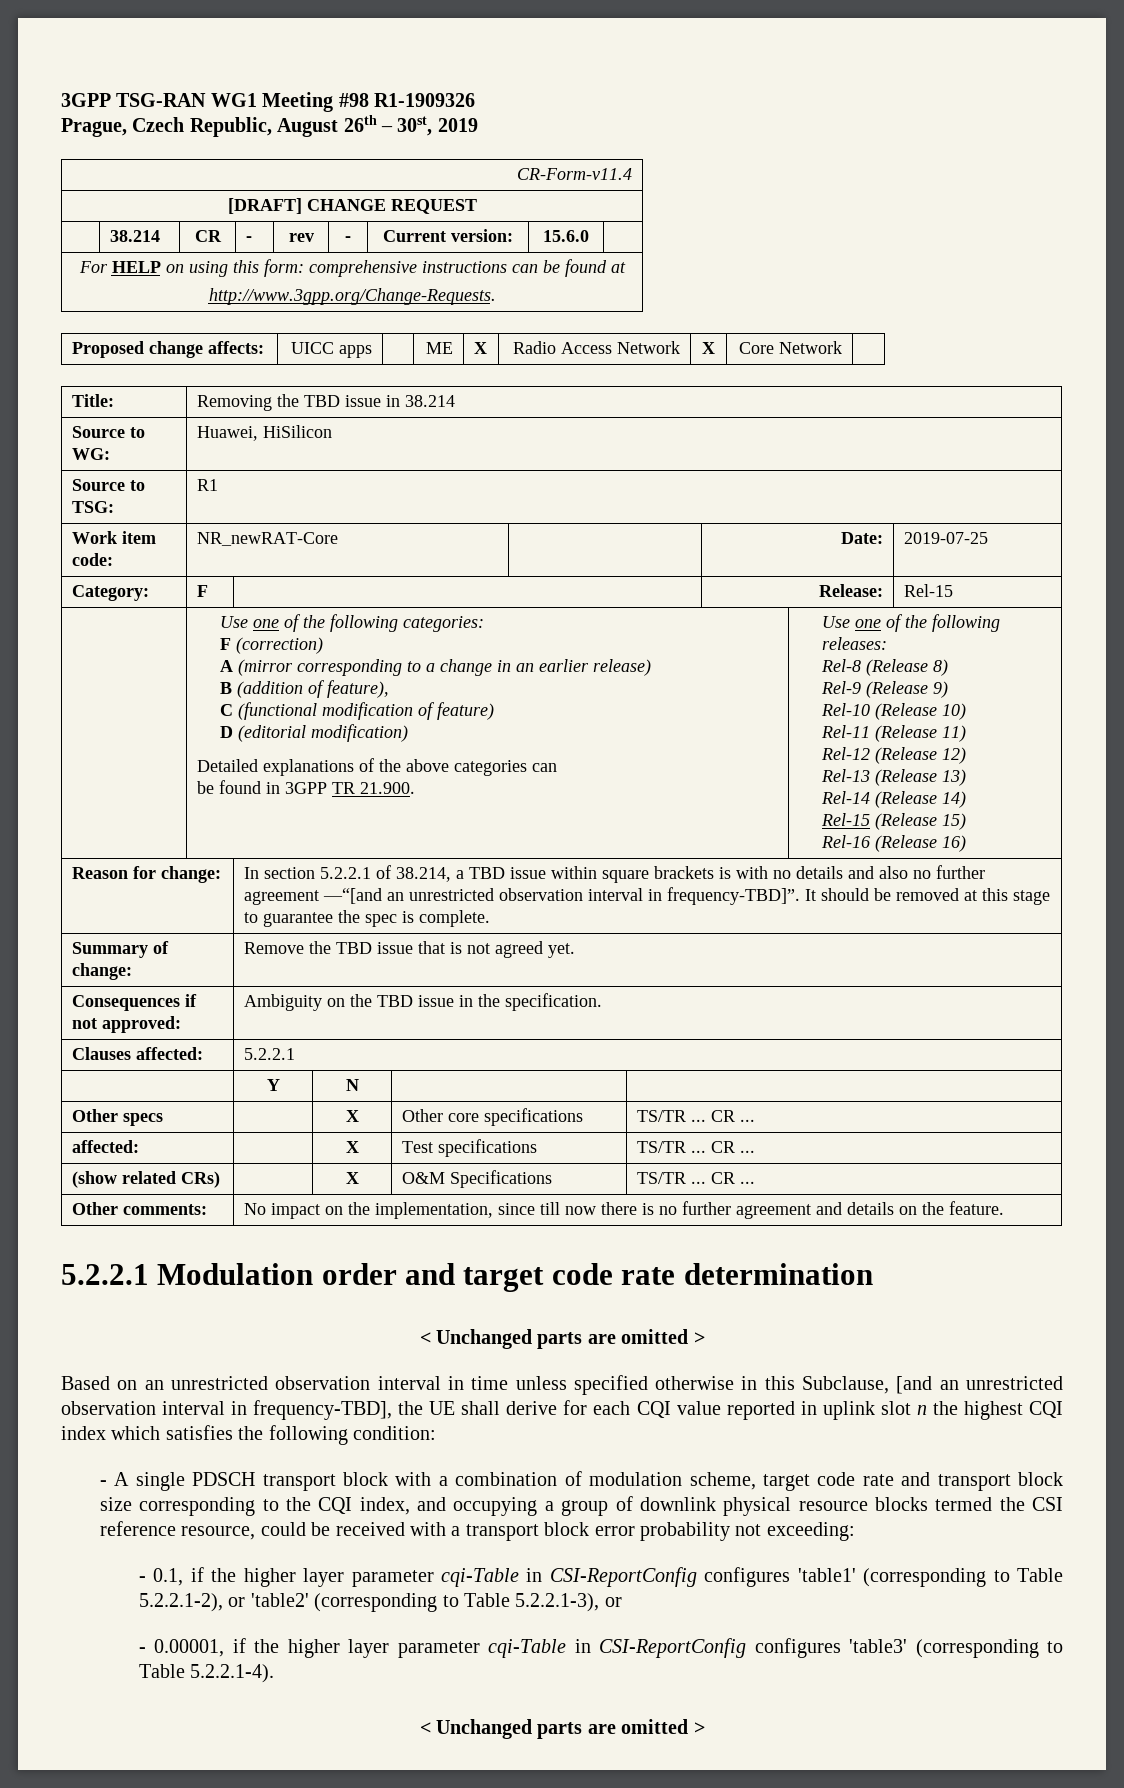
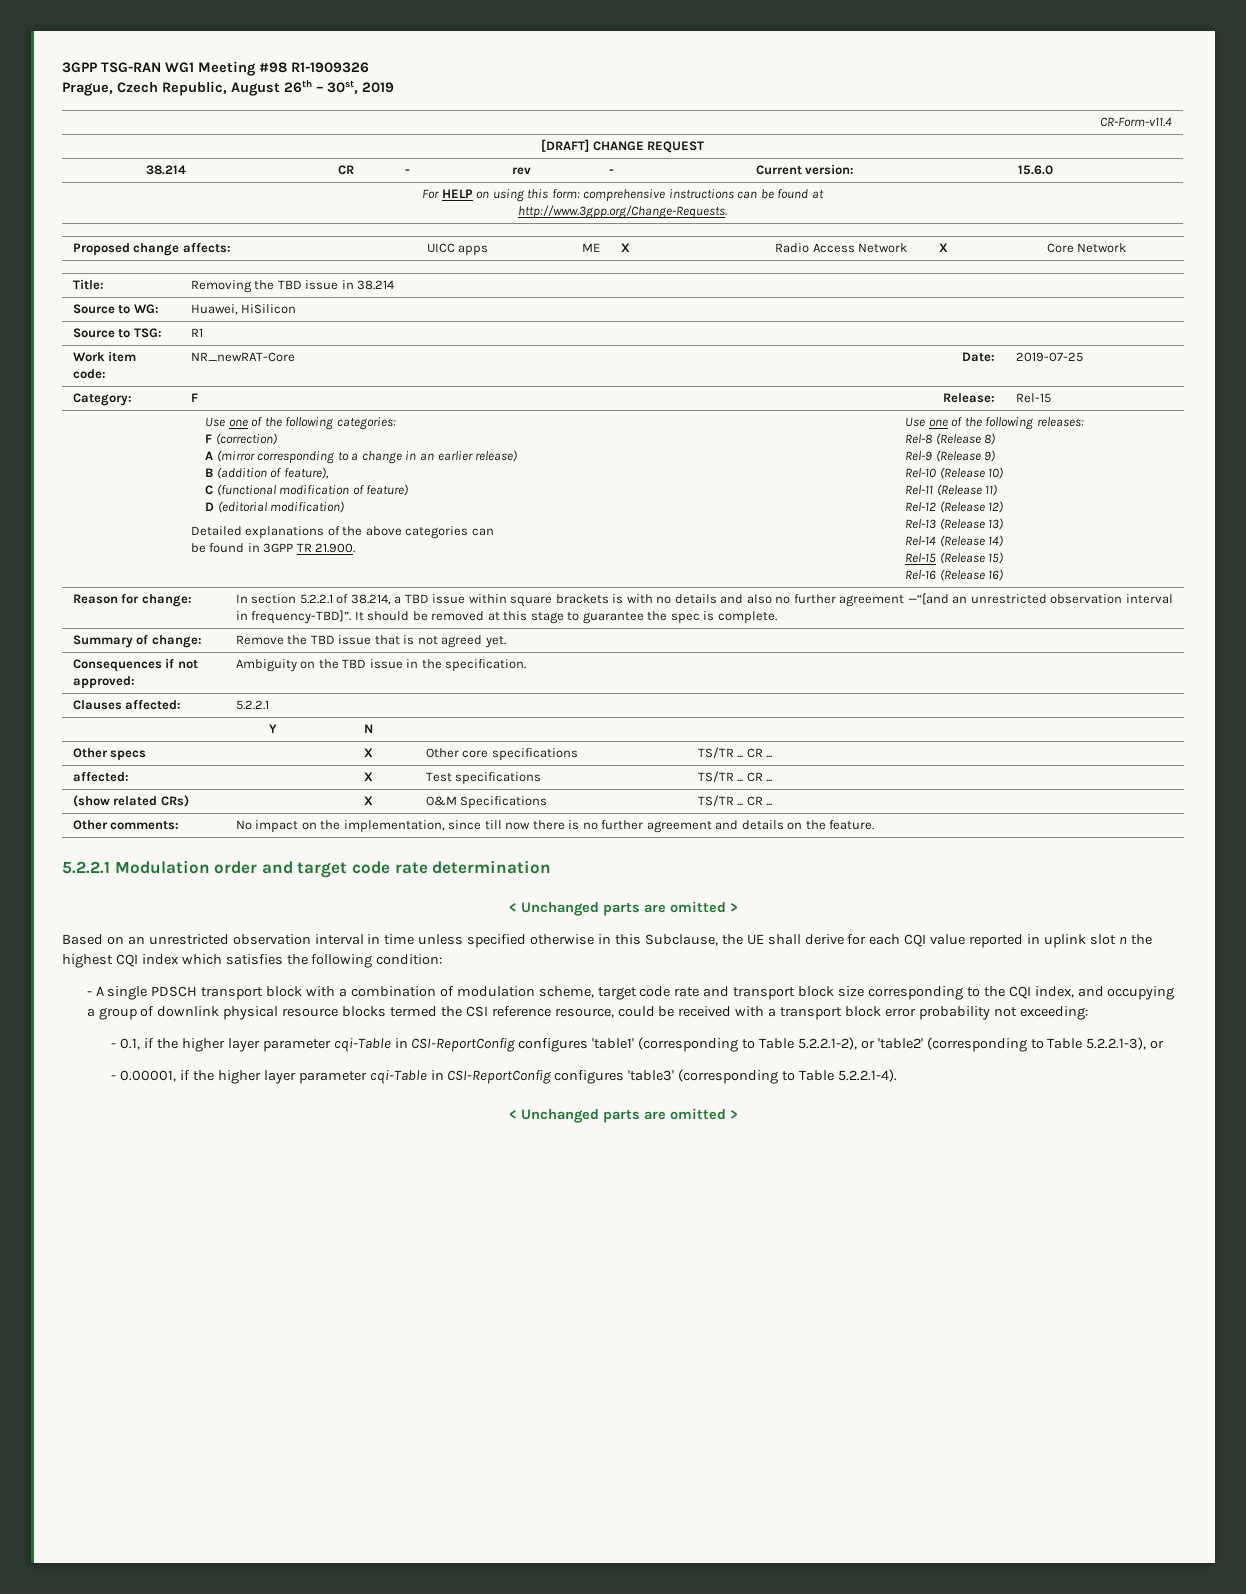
[896,1376,1063,1394] [61,1400,393,1420] [and an unrestricted observation interval in frequency-TBD], -> (718, 940) none

